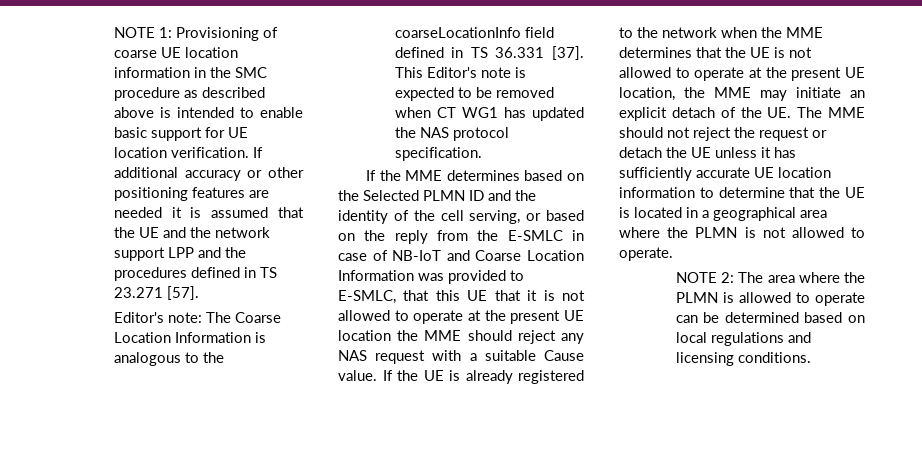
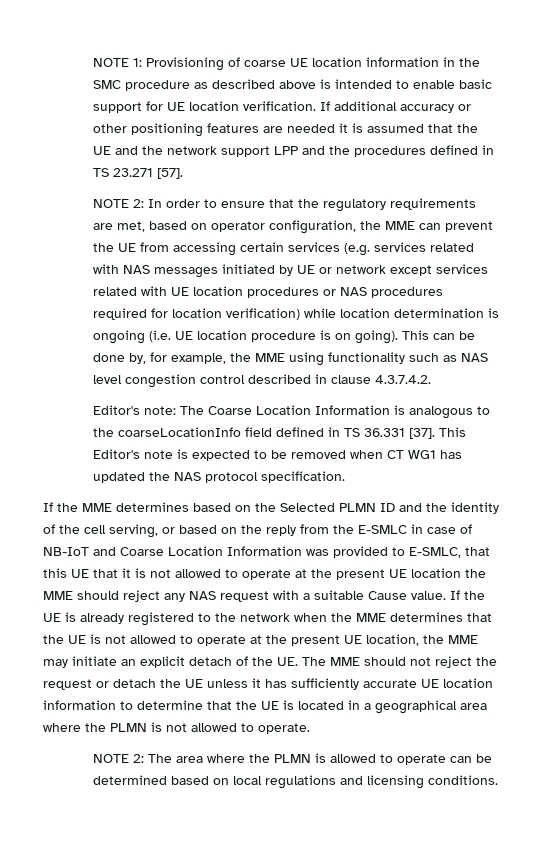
(199, 293) none -> [93,198,477,212] [93,220,494,234] [93,242,475,256] [93,264,489,278] [93,286,444,298] [93,308,500,320] [93,330,476,344] [93,352,489,366] [93,374,432,388] // NOTE 2: In order to ensure that the regulatory requirements are met, based on operator configuration, the MME can prevent the UE from accessing certain services (e.g. services related with NAS messages initiated by UE or network except services related with UE location procedures or NAS procedures required for location verification) while location determination is ongoing (i.e. UE location procedure is on going). This can be done by, for example, the MME using functionality such as NAS level congestion control described in clause 4.3.7.4.2.

